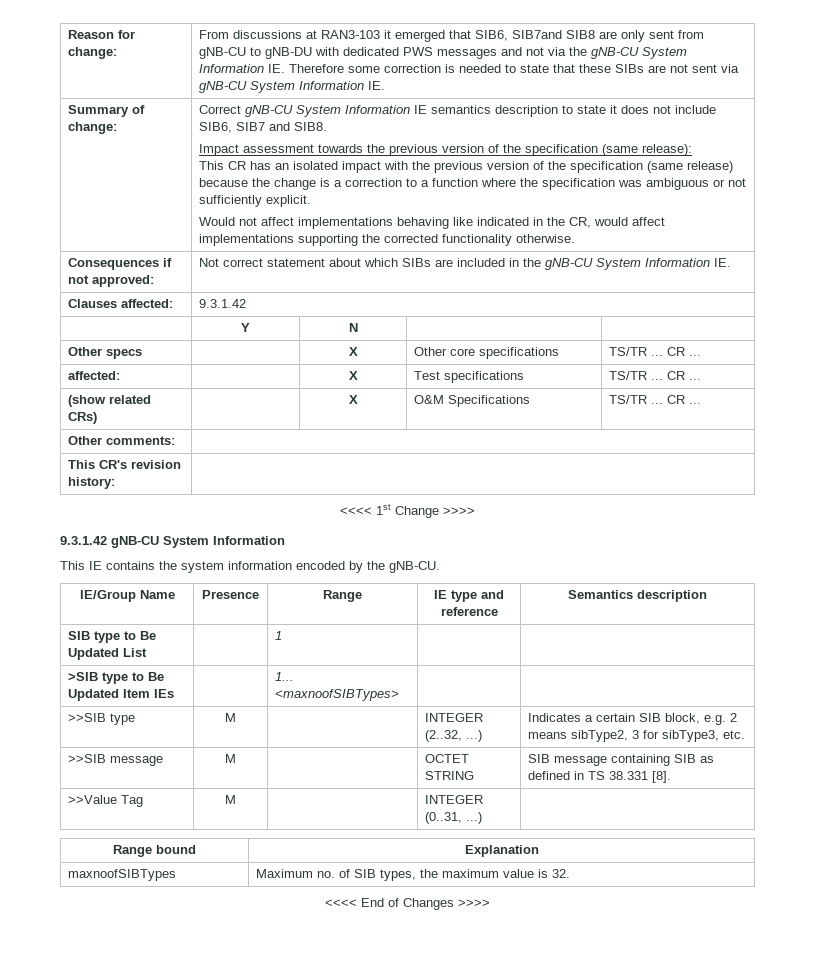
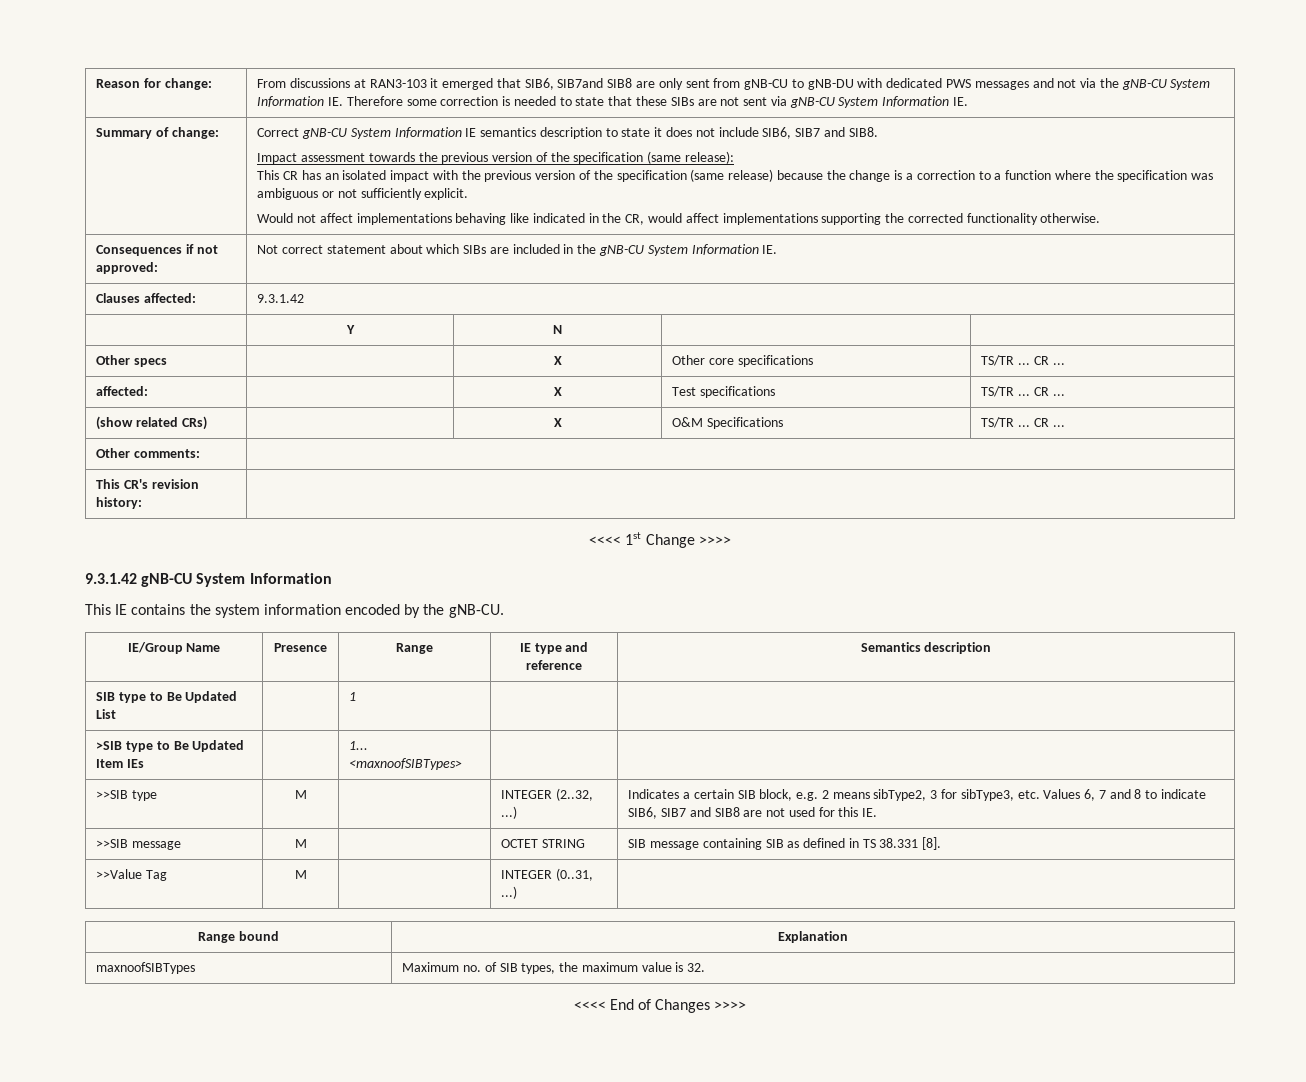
(746, 734) none -> [1043,789,1206,801] [628,807,878,819] Values 6, 7 and 8 to indicate SIB6, SIB7 and SIB8 are not used for this IE.

